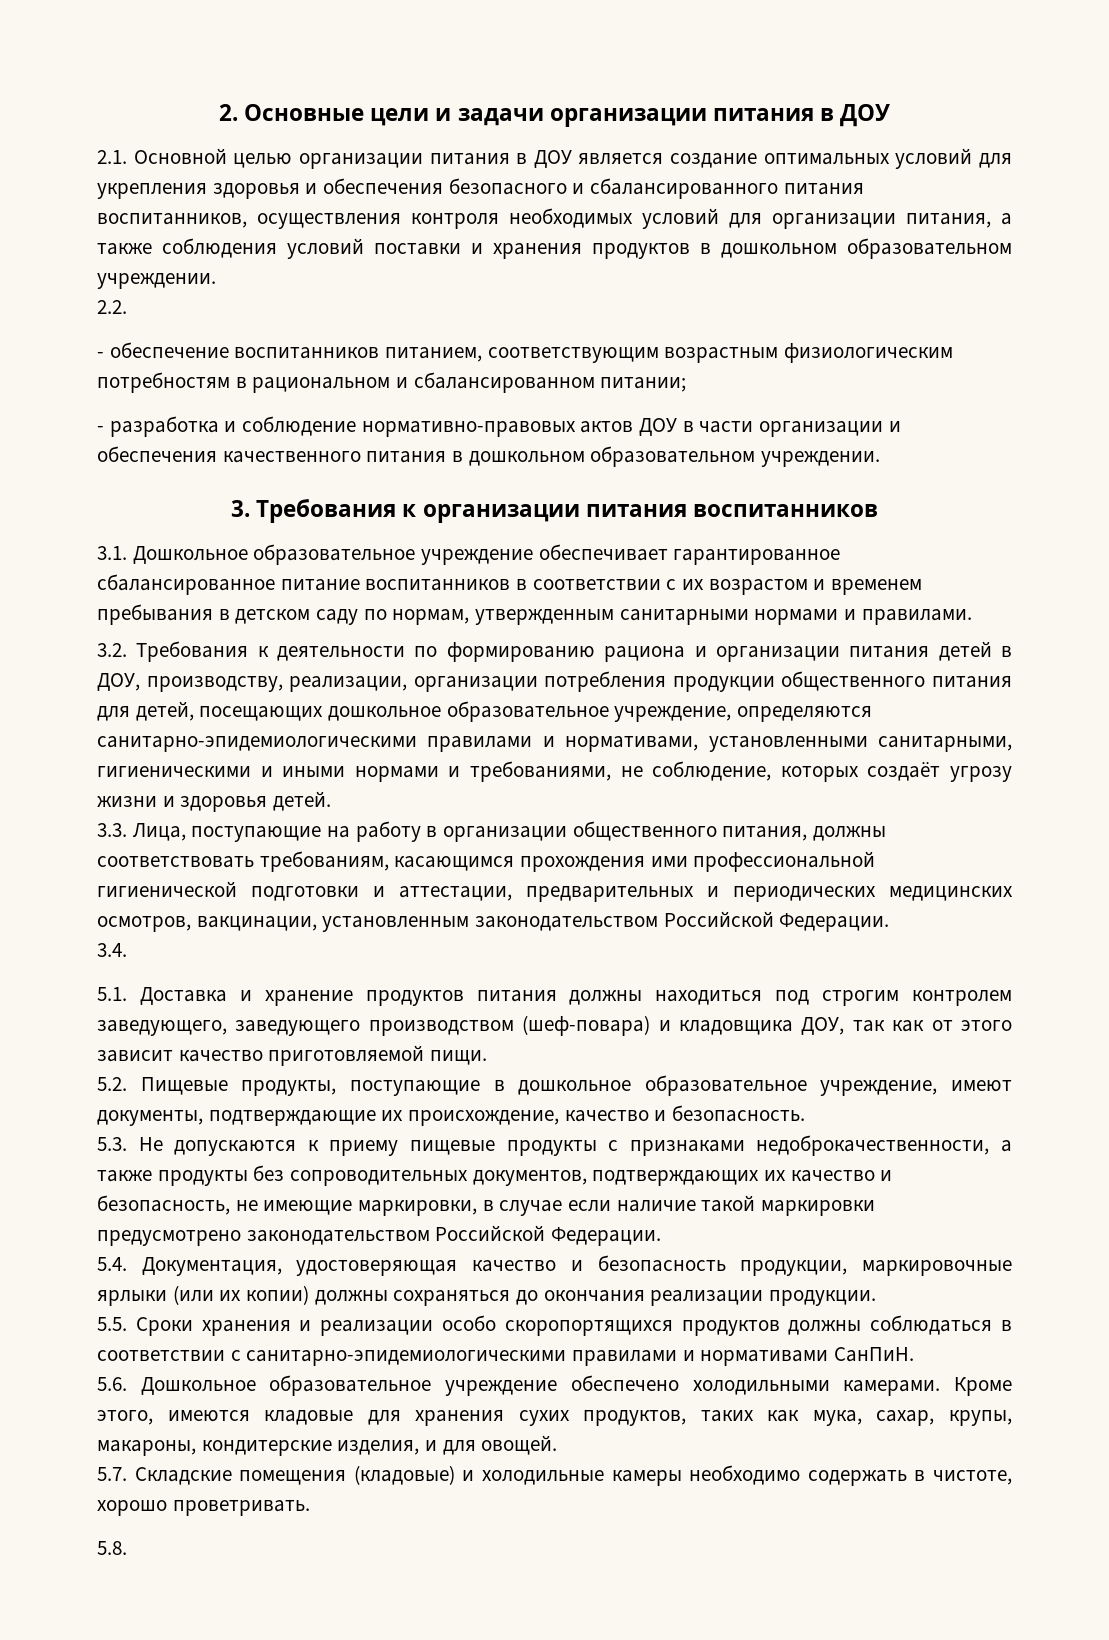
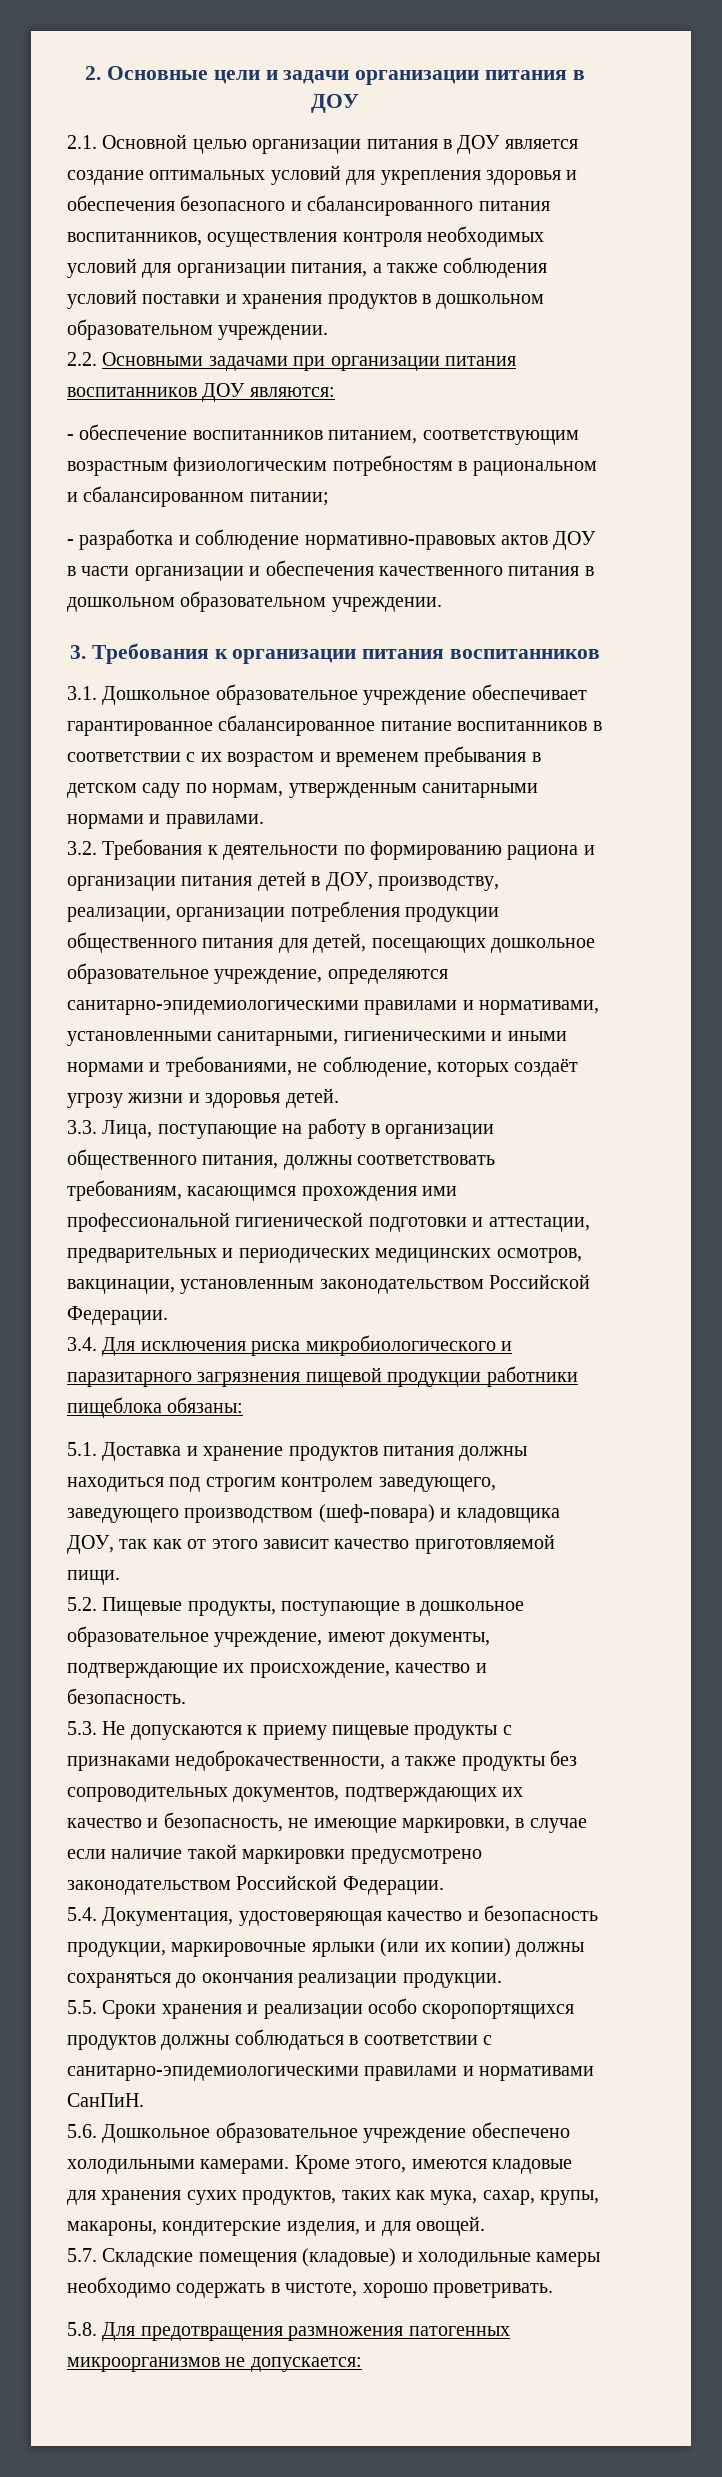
(127, 307) none -> [102,352,516,371] [67,383,335,402] Основными задачами при организации питания воспитанников ДОУ являются:
(127, 950) none -> [102,1335,512,1356] [67,1366,578,1387] [67,1397,244,1418] Для исключения риска микробиологического и паразитарного загрязнения пищевой продукции работники пищеблока обязаны:
(127, 1548) none -> [102,2322,510,2341] [67,2357,362,2372] Для предотвращения размножения патогенных микроорганизмов не допускается:

